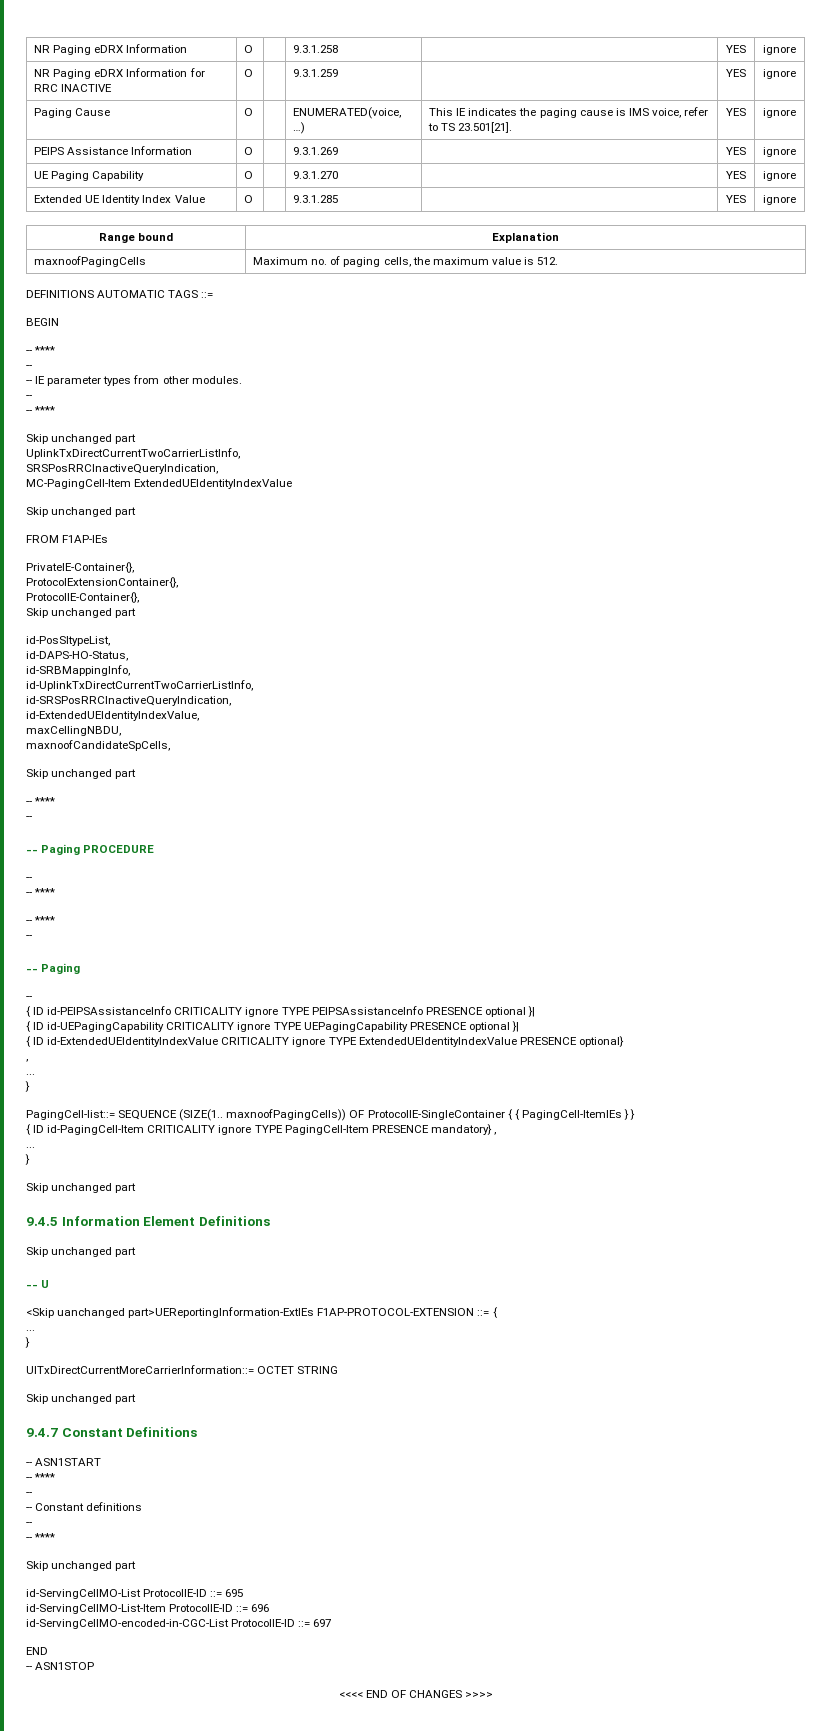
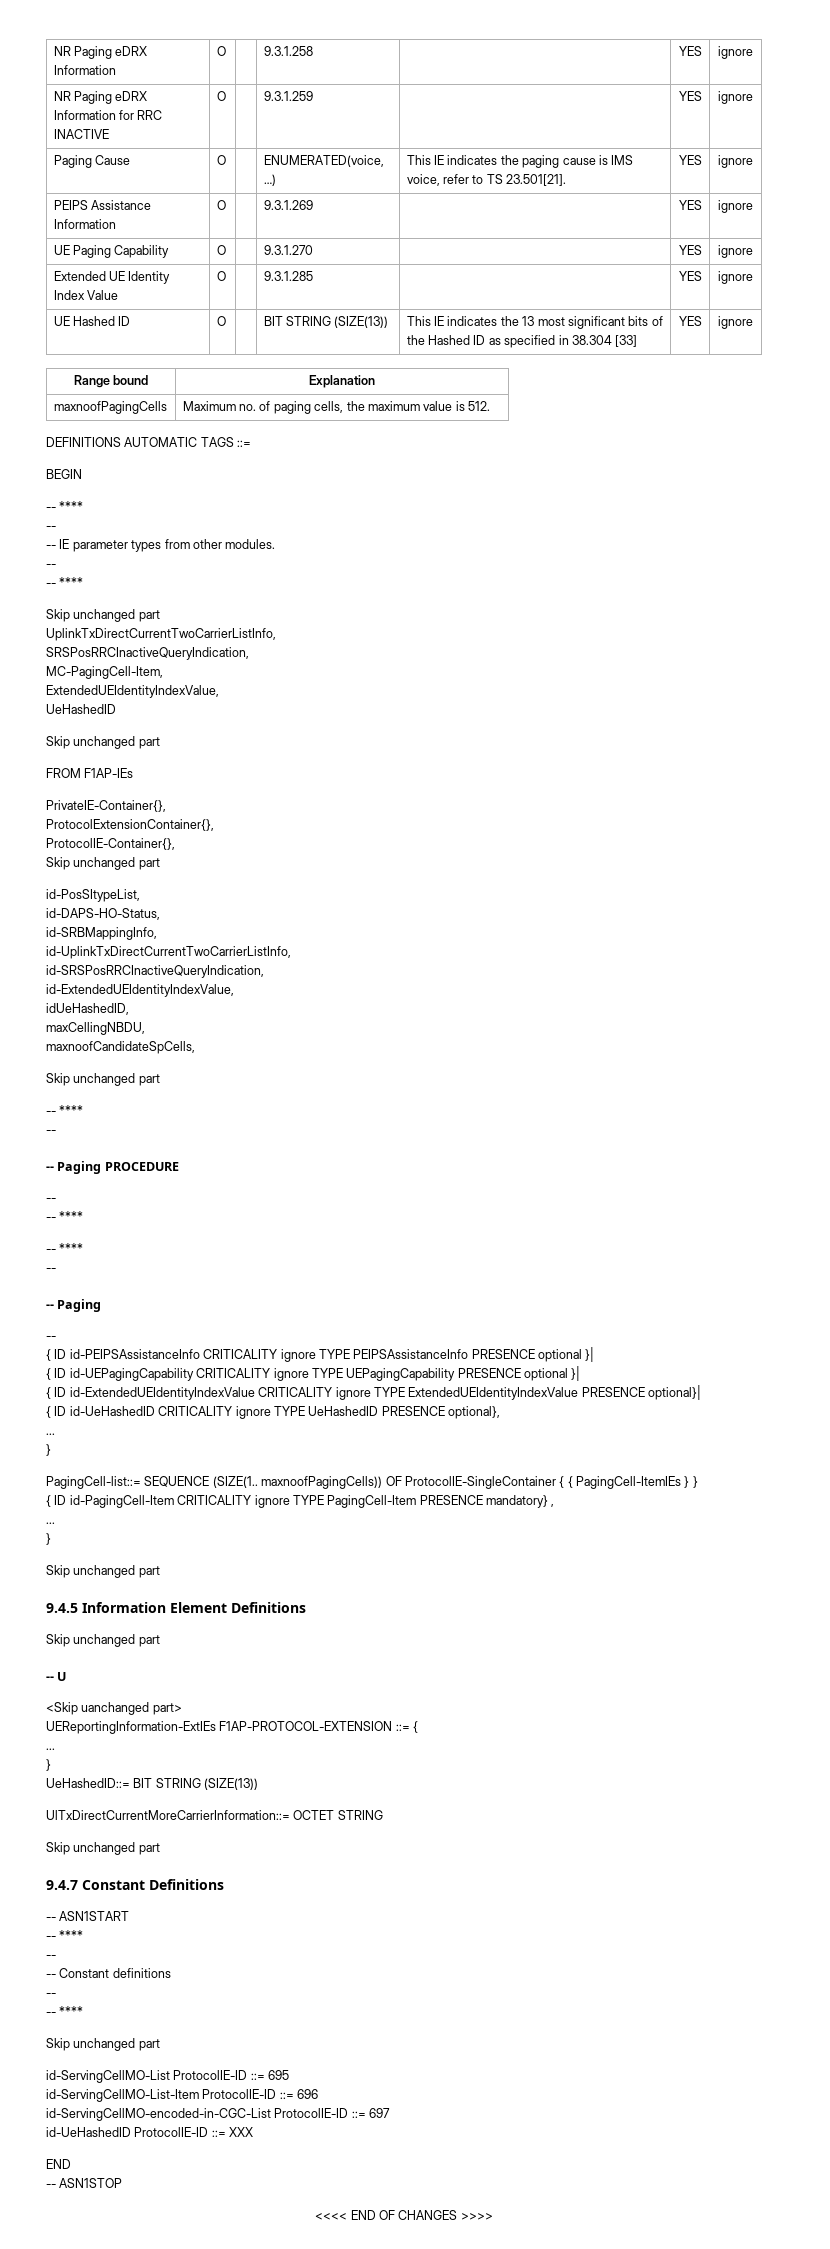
(796, 200) none -> [53,316,131,326] [216,316,226,326] [263,316,389,328] [406,316,663,329] [406,335,638,348] [678,316,702,326] [718,316,753,329] // UE Hashed ID | O | | BIT STRING (SIZE(13)) | This IE indicates the 13 most significant bits of the Hashed ID as specified in 38.304 [33] | YES | ignore
[26,479,293,489] MC-PagingCell-Item ExtendedUEIdentityIndexValue -> [46,666,163,679] [46,685,219,698] [46,704,116,714] MC-PagingCell-Item, // ExtendedUEIdentityIndexValue, // UeHashedID
(199, 716) none -> [46,1003,129,1015] // idUeHashedID,
[578,1036,624,1047] [26,1059,28,1062] optional} // , -> [648,1385,701,1400] [46,1406,500,1419] optional}| // { ID id-UeHashedID CRITICALITY ignore TYPE UeHashedID PRESENCE optional},
[128,1307,315,1318] part>UEReportingInformation-ExtIEs -> [152,1703,182,1715] [46,1721,216,1734] part> // UEReportingInformation-ExtIEs
(30, 1342) none -> [46,1778,259,1790] // UeHashedID::= BIT STRING (SIZE(13))
(332, 1623) none -> [46,2127,254,2137] // id-UeHashedID ProtocolIE-ID ::= XXX

